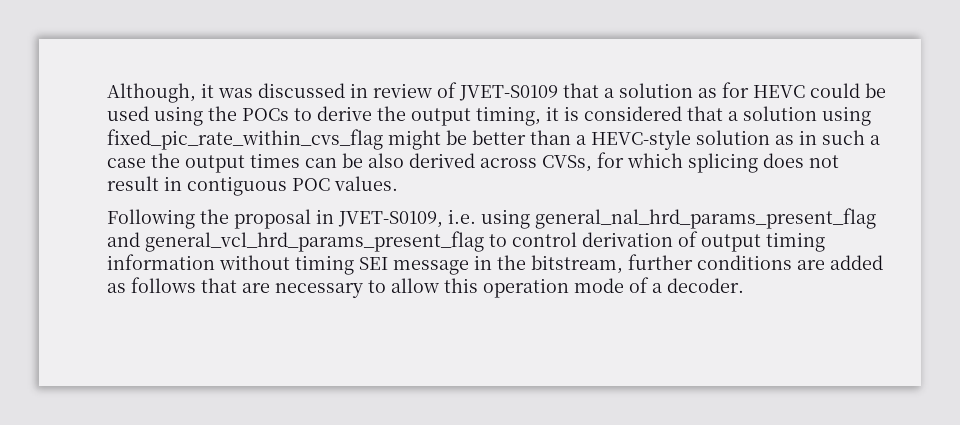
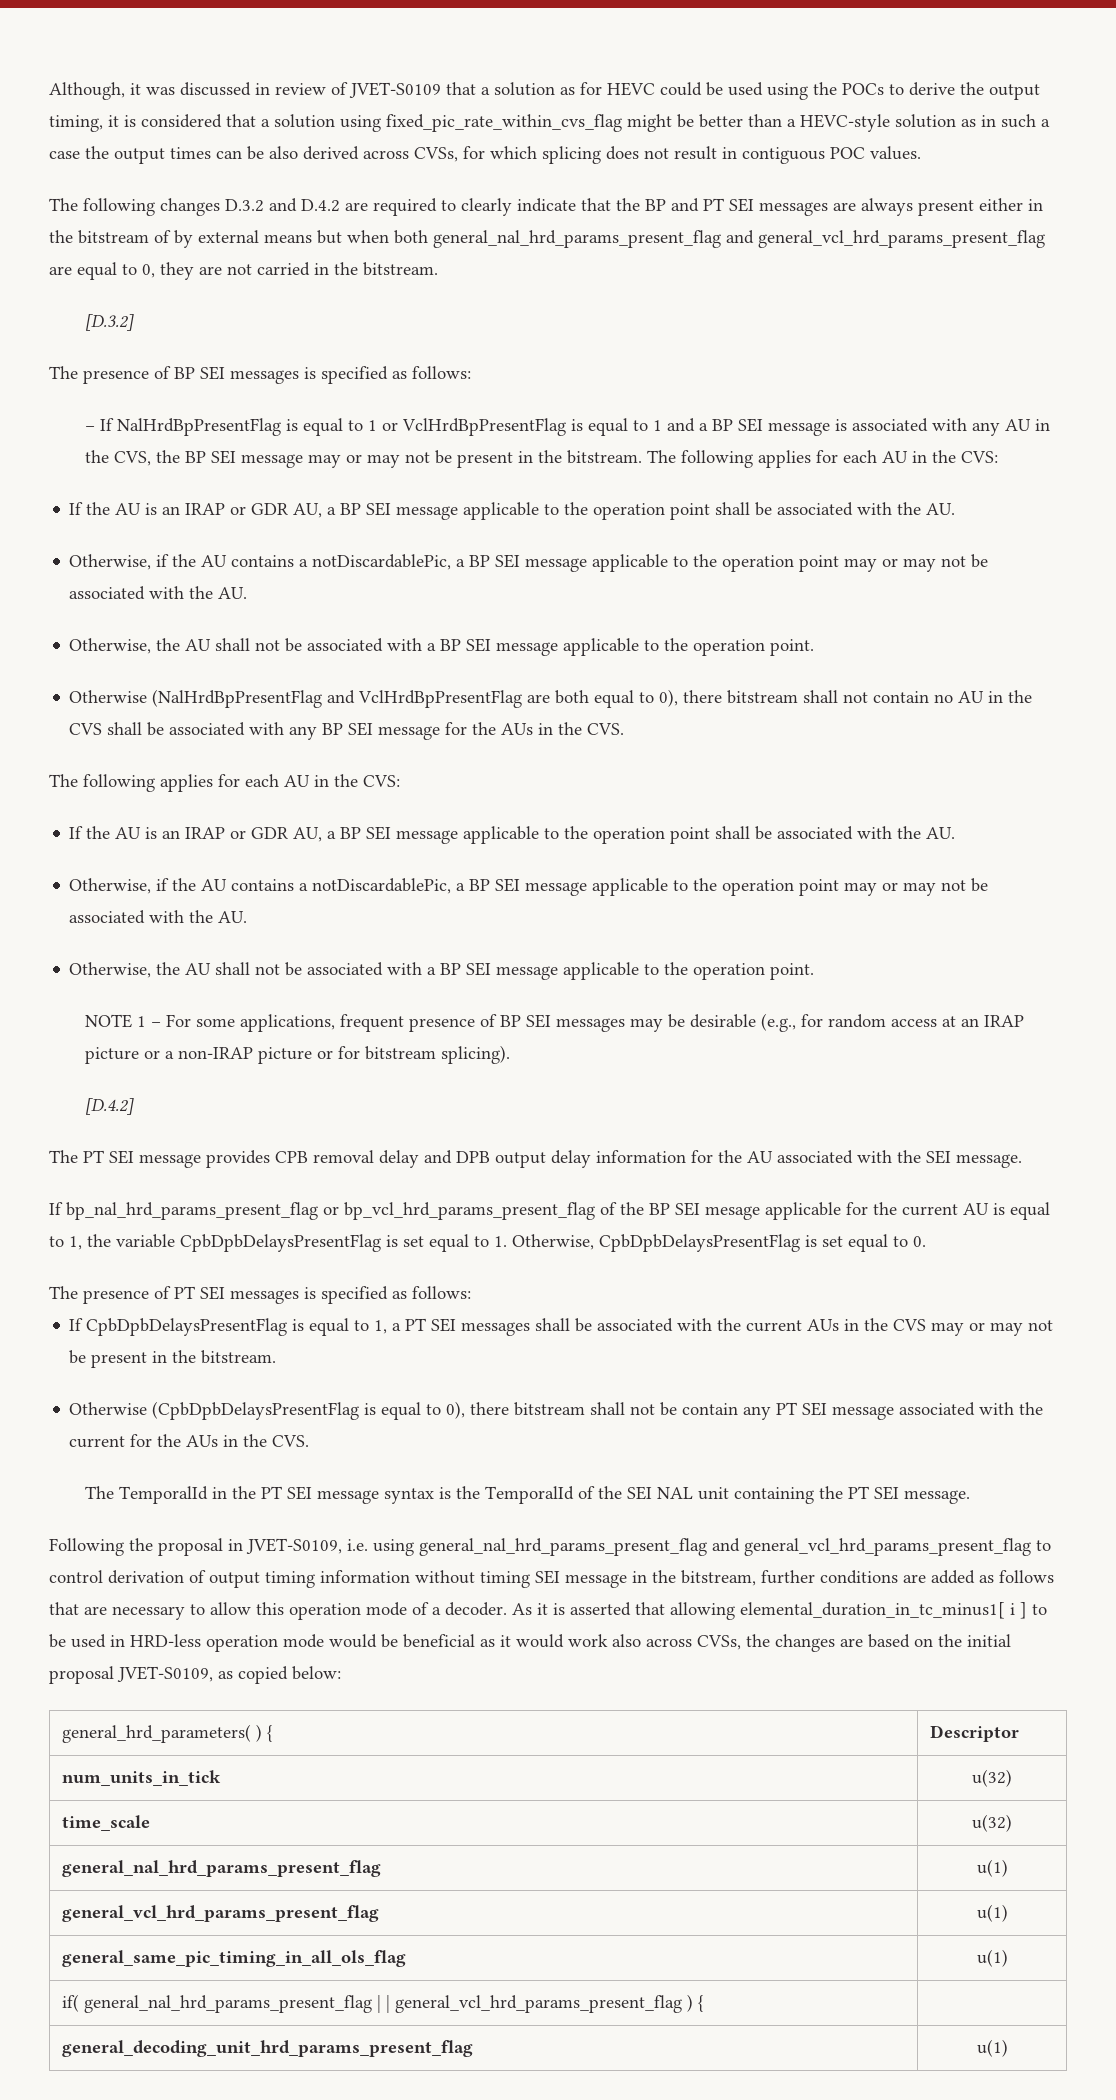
(398, 183) none -> [49,198,1043,216] [49,230,1045,248] [49,262,438,280] [85,314,135,331] [49,366,471,384] [85,418,1051,436] [85,450,999,468] [69,502,956,520] [69,554,989,572] [69,586,248,600] [69,638,815,656] [69,689,1033,708] [69,722,625,740] [49,774,400,792] [69,826,956,844] [69,878,989,896] [69,910,248,924] [69,962,815,980] [85,1013,1025,1032] [85,1045,511,1064] [85,1098,135,1115] [49,1150,1022,1168] [49,1202,1050,1220] [49,1234,926,1252] [49,1286,471,1304] [69,1318,1054,1336] [69,1350,277,1368] [69,1401,1044,1420] [69,1434,310,1448] [85,1486,971,1504] // The following changes D.3.2 and D.4.2 are required to clearly indicate that the BP and PT SEI messages are always present either in the bitstream of by external means but when both general_nal_hrd_params_present_flag and general_vcl_hrd_params_present_flag are equal to 0, they are not carried in the bitstream. // [D.3.2] // The presence of BP SEI messages is specified as follows: // – If NalHrdBpPresentFlag is equal to 1 or VclHrdBpPresentFlag is equal to 1 and a BP SEI message is associated with any AU in the CVS, the BP SEI message may or may not be present in the bitstream. The following applies for each AU in the CVS: // If the AU is an IRAP or GDR AU, a BP SEI message applicable to the operation point shall be associated with the AU. // Otherwise, if the AU contains a notDiscardablePic, a BP SEI message applicable to the operation point may or may not be associated with the AU. // Otherwise, the AU shall not be associated with a BP SEI message applicable to the operation point. // Otherwise (NalHrdBpPresentFlag and VclHrdBpPresentFlag are both equal to 0), there bitstream shall not contain no AU in the CVS shall be associated with any BP SEI message for the AUs in the CVS. // The following applies for each AU in the CVS: // If the AU is an IRAP or GDR AU, a BP SEI message applicable to the operation point shall be associated with the AU. // Otherwise, if the AU contains a notDiscardablePic, a BP SEI message applicable to the operation point may or may not be associated with the AU. // Otherwise, the AU shall not be associated with a BP SEI message applicable to the operation point. // NOTE 1 – For some applications, frequent presence of BP SEI messages may be desirable (e.g., for random access at an IRAP picture or a non-IRAP picture or for bitstream splicing). // [D.4.2] // The PT SEI message provides CPB removal delay and DPB output delay information for the AU associated with the SEI message. // If bp_nal_hrd_params_present_flag or bp_vcl_hrd_params_present_flag of the BP SEI mesage applicable for the current AU is equal to 1, the variable CpbDpbDelaysPresentFlag is set equal to 1. Otherwise, CpbDpbDelaysPresentFlag is set equal to 0. // The presence of PT SEI messages is specified as follows: // If CpbDpbDelaysPresentFlag is equal to 1, a PT SEI messages shall be associated with the current AUs in the CVS may or may not be present in the bitstream. // Otherwise (CpbDpbDelaysPresentFlag is equal to 0), there bitstream shall not be contain any PT SEI message associated with the current for the AUs in the CVS. // The TemporalId in the PT SEI message syntax is the TemporalId of the SEI NAL unit containing the PT SEI message.
(744, 285) none -> [512,1602,1047,1620] [49,1634,1011,1652] [49,1666,341,1684] [61,1724,272,1743] [929,1725,1019,1742] [61,1770,221,1786] [972,1769,1012,1787] [61,1815,150,1831] [972,1814,1012,1832] [61,1860,381,1877] [976,1859,1008,1877] [61,1905,379,1922] [976,1904,1008,1922] [61,1950,406,1967] [976,1949,1008,1967] [61,1994,703,2013] [61,2040,473,2057] [976,2039,1008,2057] As it is asserted that allowing elemental_duration_in_tc_minus1[ i ] to be used in HRD-less operation mode would be beneficial as it would work also across CVSs, the changes are based on the initial proposal JVET-S0109, as copied below: // general_hrd_parameters( ) { | Descriptor // num_units_in_tick | u(32) // time_scale | u(32) // general_nal_hrd_params_present_flag | u(1) // general_vcl_hrd_params_present_flag | u(1) // general_same_pic_timing_in_all_ols_flag | u(1) // if( general_nal_hrd_params_present_flag | | general_vcl_hrd_params_present_flag ) { | // general_decoding_unit_hrd_params_present_flag | u(1)

